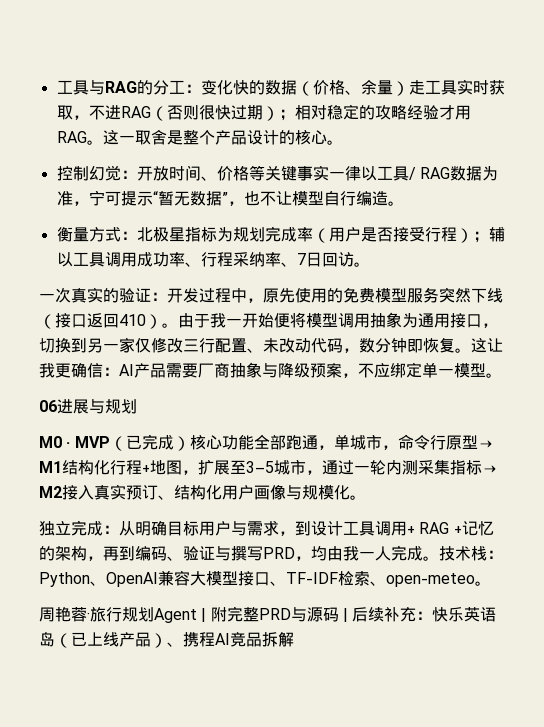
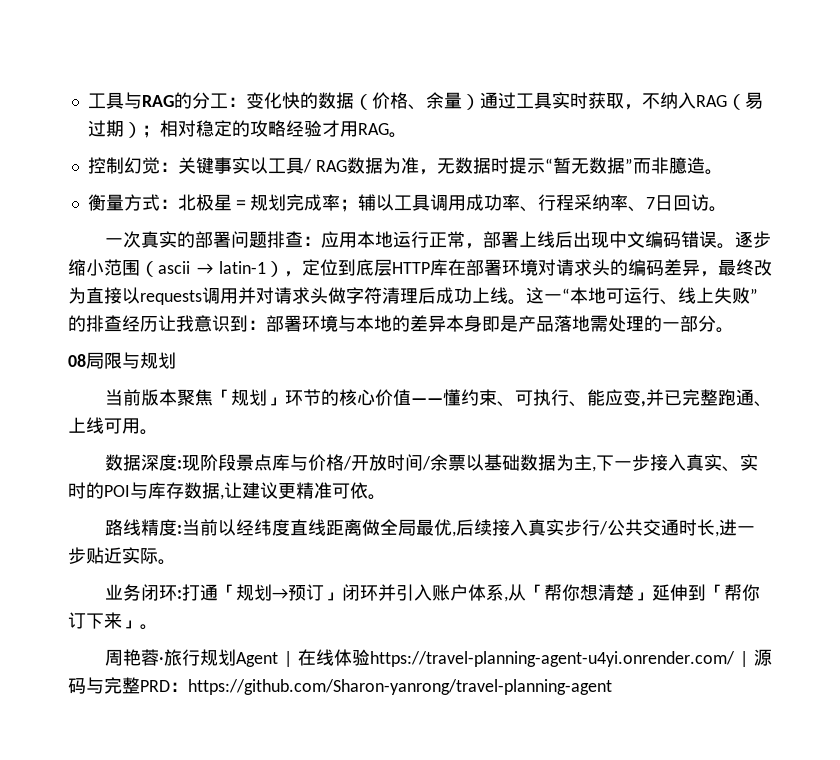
[408,80,425,95] 走 -> [479,92,516,109] 通过
[104,105,231,121] 进RAG（否则很快 -> [659,92,763,110] 纳入RAG（易
[102,129,343,145] 这一取舍是整个产品设计的核心。 -> (407, 135) none
[136,165,265,181] 开放时间、价格等 -> (178, 167) none
[328,166,361,181] 一律 -> (250, 165) none
[88,190,121,206] 宁可 -> [436,157,509,174] 无数据时
[227,191,372,206] ，也不让模型自行编 -> [632,157,687,174] 而非臆
[184,227,233,242] 指标为 -> [231,200,250,209] ＝
[312,227,473,243] （用户是否接受行程） -> (340, 202) none
[119,287,503,303] [39,312,498,329] [39,337,503,353] [39,362,502,378] [39,399,89,414] 验证：开发过程中，原先使用的免费模型服务突然下线（接口返回410）。由于我一开始便将模型调用抽象为通用接口，切换到另一家仅修改三行配置、未改动代码，数分钟即恢复。这让我更确信：AI产品需要厂商抽象与降级预案，不应绑定单一模型。 // 06进展 -> [194,231,771,249] [68,259,772,277] [68,287,758,305] [68,315,734,333] [68,352,122,369] 部署问题排查：应用本地运行正常，部署上线后出现中文编码错误。逐步缩小范围（ascii → latin-1），定位到底层HTTP库在部署环境对请求头的编码差异，最终改为直接以requests调用并对请求头做字符清理后成功上线。这一“本地可运行、线上失败”的排查经历让我意识到：部署环境与本地的差异本身即是产品落地需处理的一部分。 // 08局限
[39,434,494,451] [39,459,498,475] [39,484,366,500] [39,520,494,536] [39,545,503,561] [39,570,475,587] M0 · MVP（已完成）核心功能全部跑通，单城市，命令行原型→ M1结构化行程+地图，扩展至3–5城市，通过一轮内测采集指标→ M2接入真实预订、结构化用户画像与规模化。 // 独立完成：从明确目标用户与需求，到设计工具调用+ RAG +记忆的架构，再到编码、验证与撰写PRD，均由我一人完成。技术栈：Python、OpenAI兼容大模型接口、TF-IDF检索、open-meteo -> [104,389,772,407] [68,417,158,435] [104,454,758,472] [68,482,386,500] [104,519,755,537] [68,547,176,565] [104,584,760,602] [68,612,140,629] 当前版本聚焦「规划」环节的核心价值——懂约束、可执行、能应变,并已完整跑通、上线可用。 // 数据深度:现阶段景点库与价格/开放时间/余票以基础数据为主,下一步接入真实、实时的POI与库存数据,让建议更精准可依。 // 路线精度:当前以经纬度直线距离做全局最优,后续接入真实步行/公共交通时长,进一步贴近实际。 // 业务闭环:打通「规划→预订」闭环并引入账户体系,从「帮你想清楚」延伸到「帮你订下来」
[210,606,497,622] [39,632,294,648] 附完整PRD与源码 | 后续补充：快乐英语岛（已上线产品）、携程AI竞品拆解 -> [297,649,772,667] [68,677,612,695] 在线体验https://travel-planning-agent-u4yi.onrender.com/ | 源码与完整PRD：https://github.com/Sharon-yanrong/travel-planning-agent

